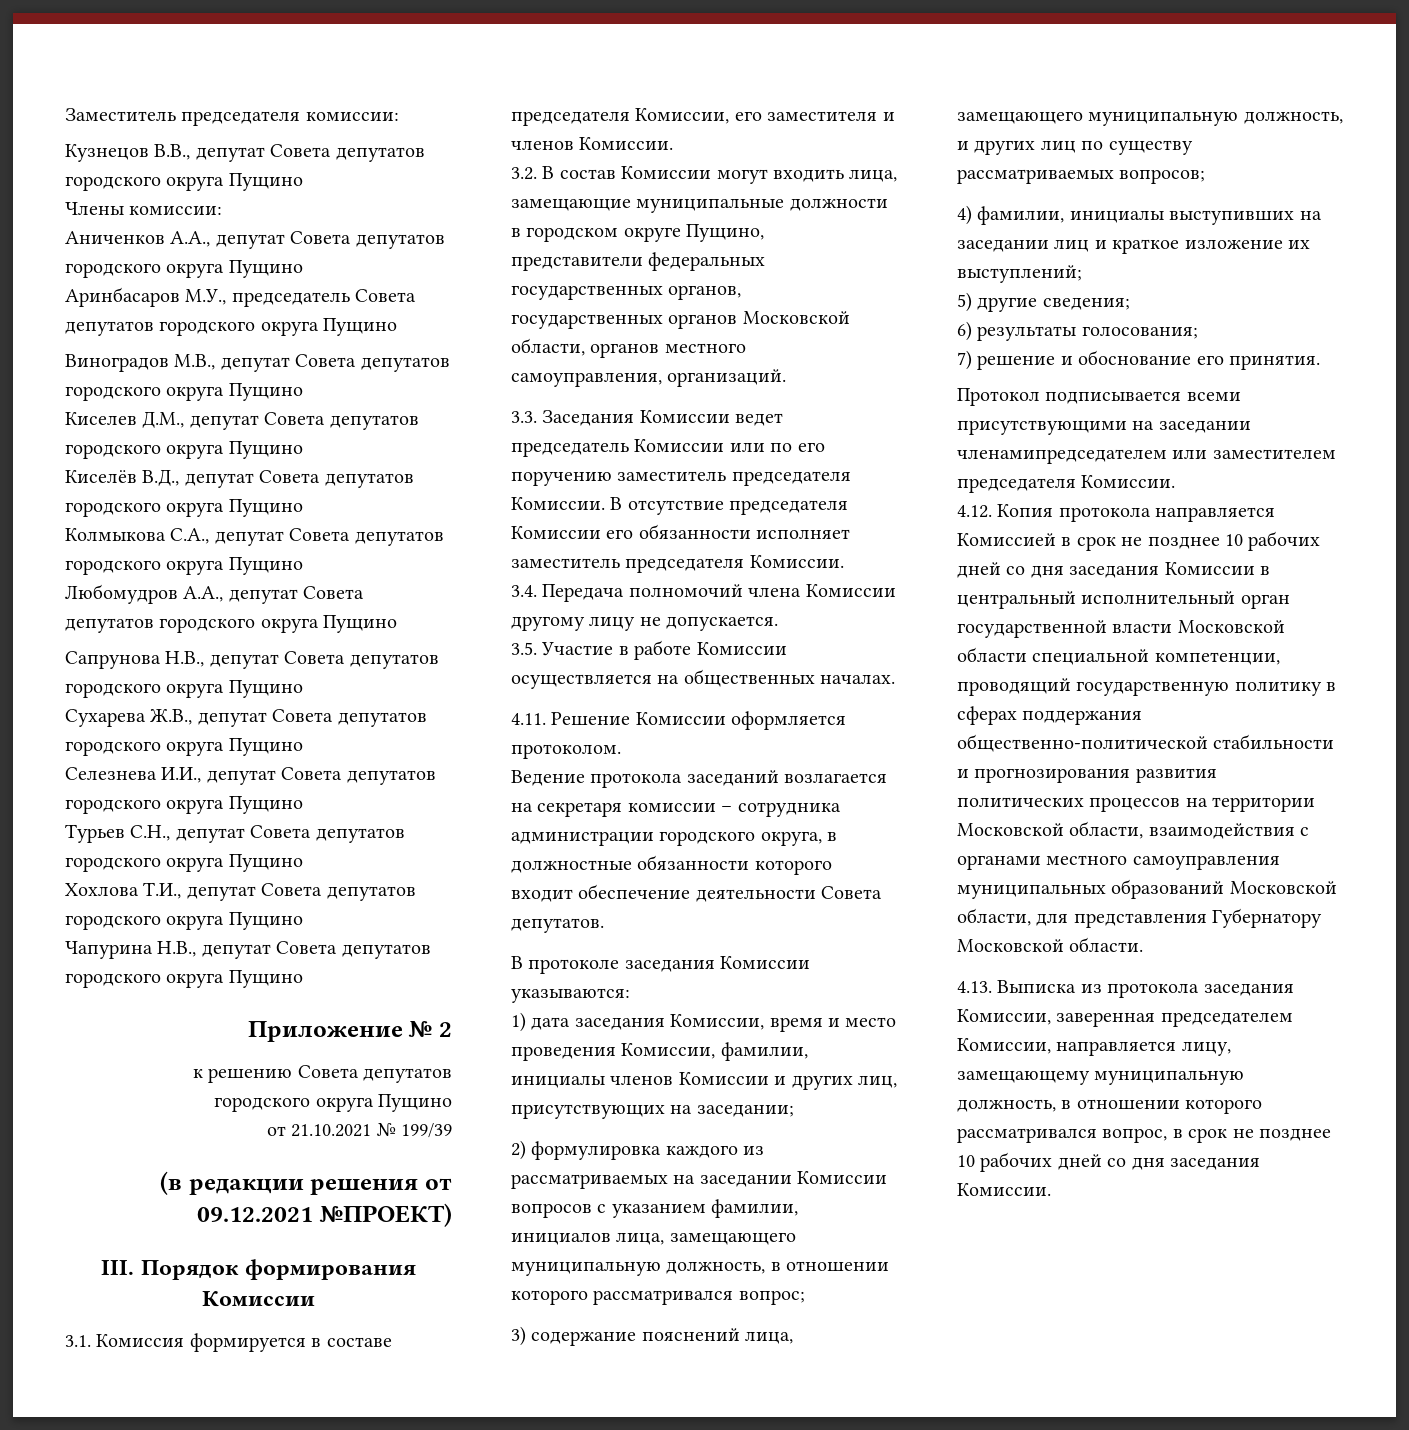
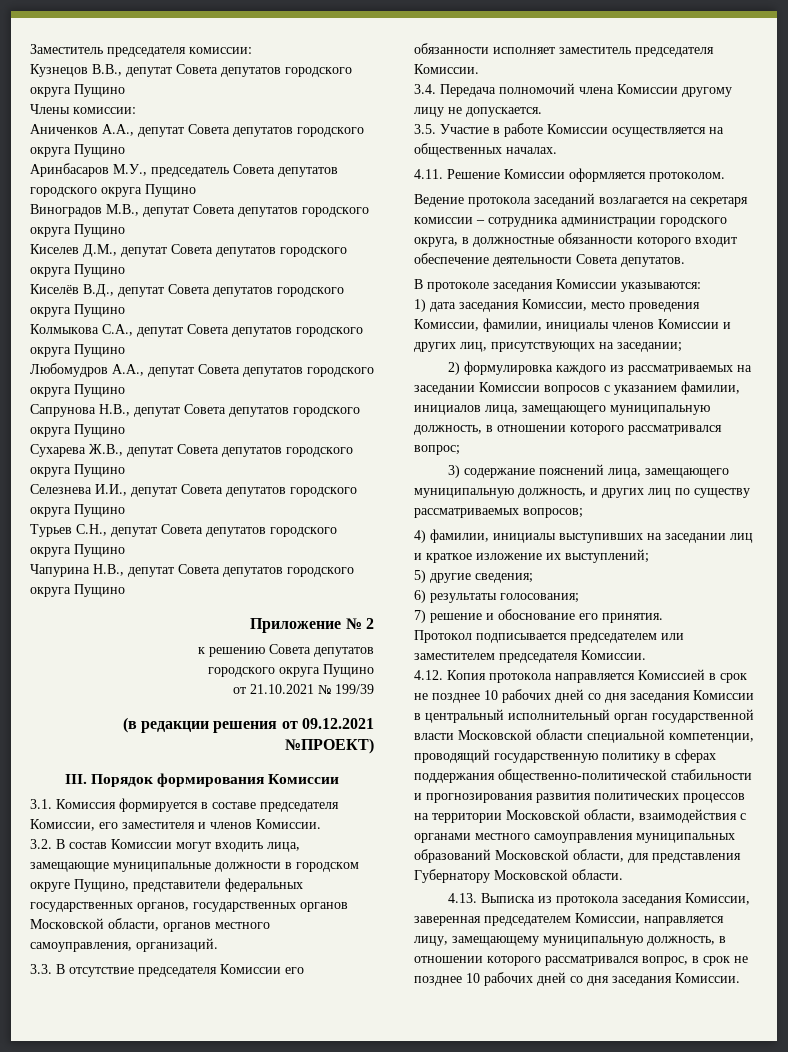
[65,882,416,901] [65,912,303,930] // Хохлова Т.И., депутат Совета депутатов городского округа Пущино -> (125, 550) none
[542,410,784,426] [511,439,825,457] [511,471,851,486] [511,497,605,510] Заседания Комиссии ведет председатель Комиссии или по его поручению заместитель председателя Комиссии. -> (52, 969) none
[769,1017,840,1032] время и -> (587, 305) none
[1186,392,1241,401] [957,420,1251,435] [957,449,1167,464] всеми присутствующими на заседании членамипредседателем -> [570,633,657,643] председателем

